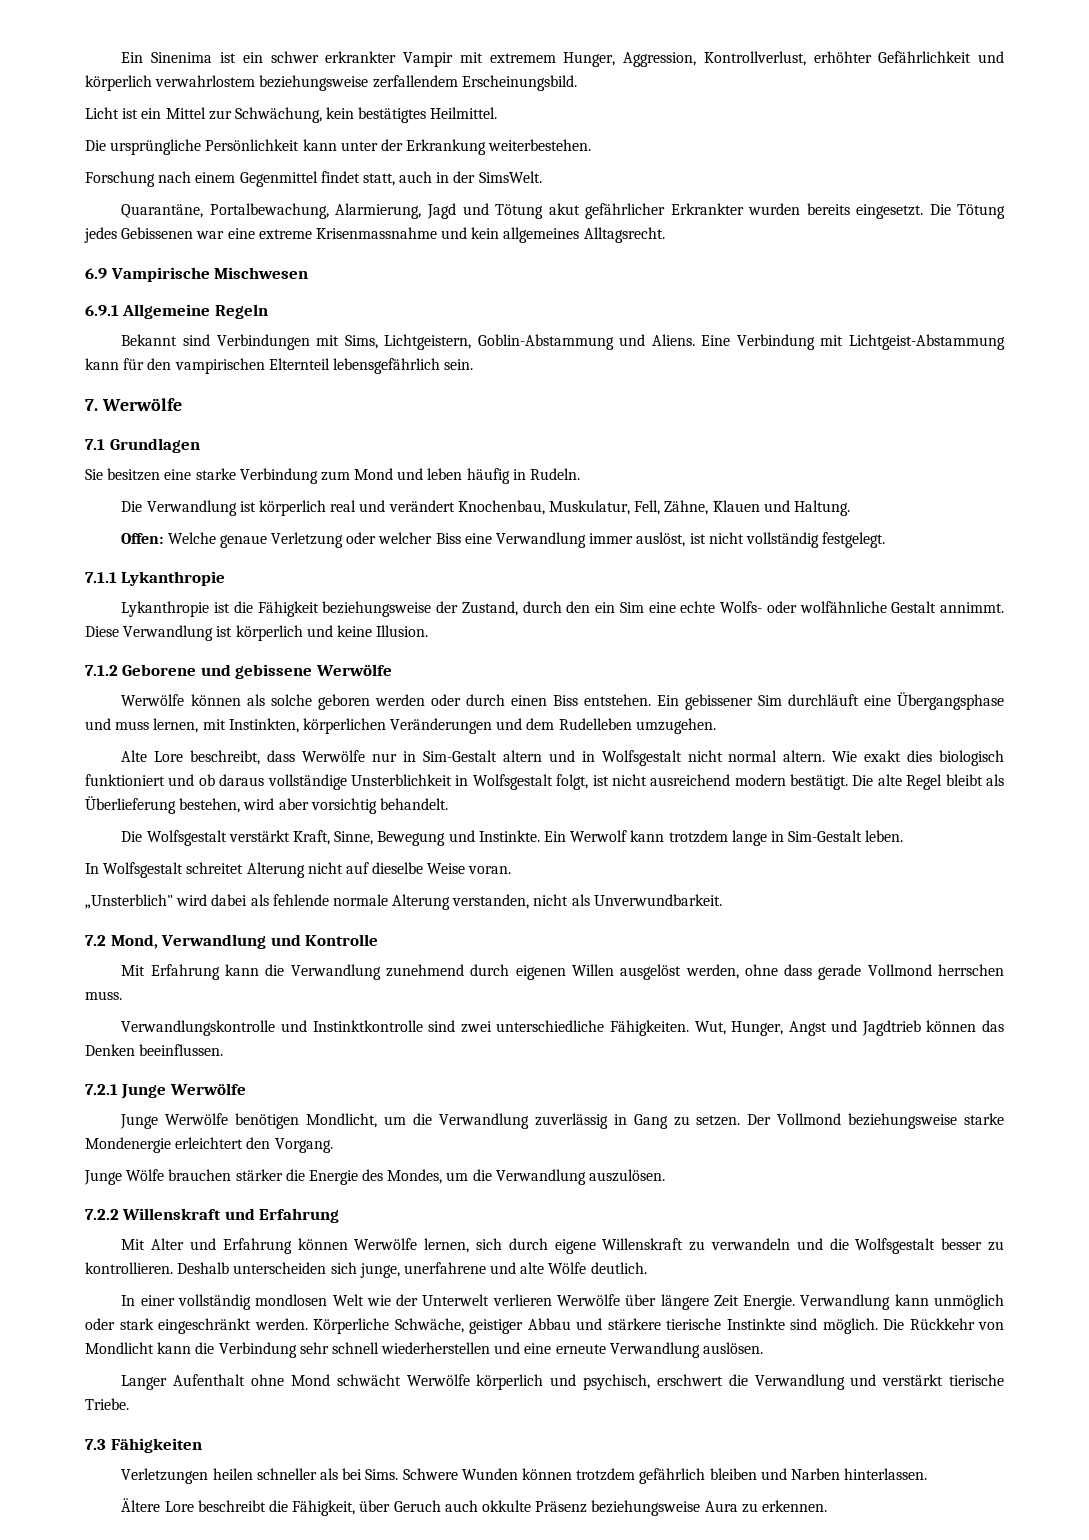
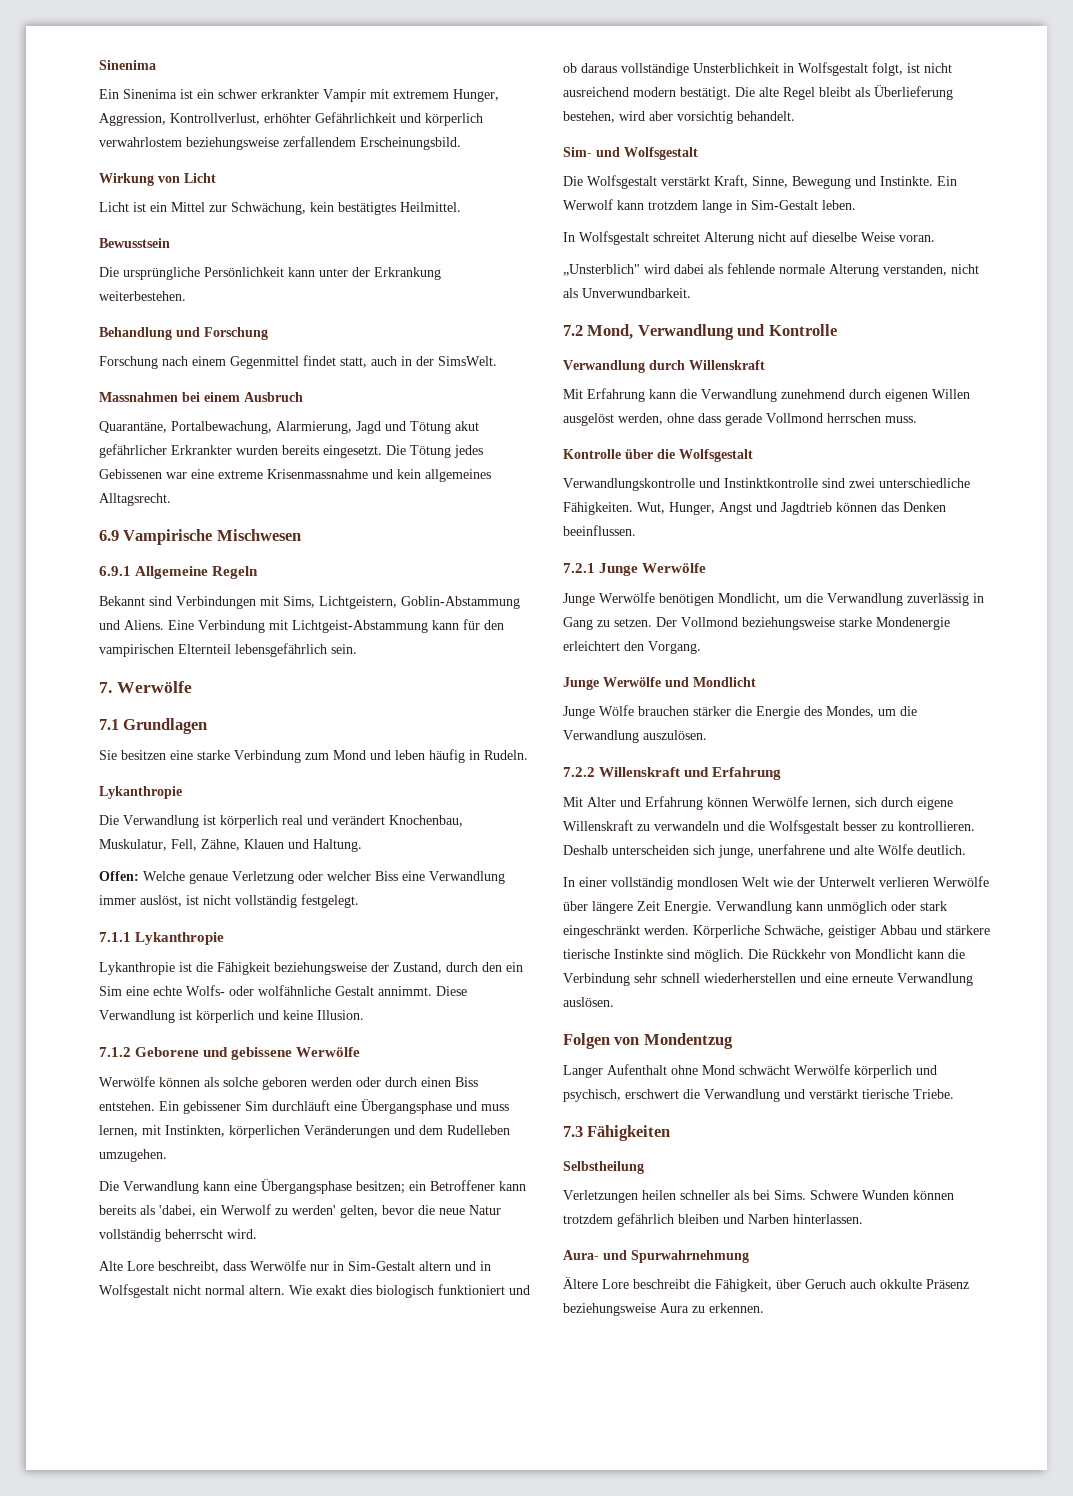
(121, 57) none -> [99,60,156,70] Sinenima //
(577, 83) none -> [99,173,216,186] // Wirkung von Licht
(498, 113) none -> [99,238,170,248] // Bewusstsein
(592, 145) none -> [99,327,268,340] // Behandlung und Forschung
(542, 177) none -> [99,392,303,402] // Massnahmen bei einem Ausbruch
(581, 474) none -> [99,786,182,799] // Lykanthropie
(716, 726) none -> [99,1179,526,1194] [99,1204,501,1218] [99,1229,257,1242] // Die Verwandlung kann eine Übergangsphase besitzen; ein Betroffener kann bereits als 'dabei, ein Werwolf zu werden' gelten, bevor die neue Natur vollständig beherrscht wird.
(448, 804) none -> [563,147,698,160] // Sim- und Wolfsgestalt
(379, 940) none -> [563,360,765,373] // Verwandlung durch Willenskraft
(122, 995) none -> [563,449,753,462] // Kontrolle über die Wolfsgestalt
(333, 1145) none -> [563,677,756,690] // Junge Werwölfe und Mondlicht
(764, 1348) none -> [563,1033,733,1049] // Folgen von Mondentzug
(202, 1445) none -> [563,1161,644,1174] // Selbstheilung
(928, 1474) none -> [563,1250,749,1263] // Aura- und Spurwahrnehmung

